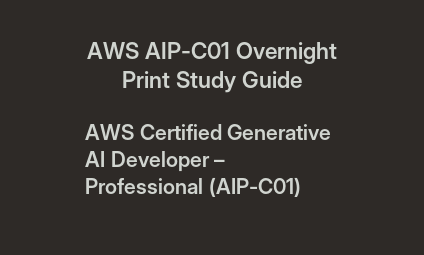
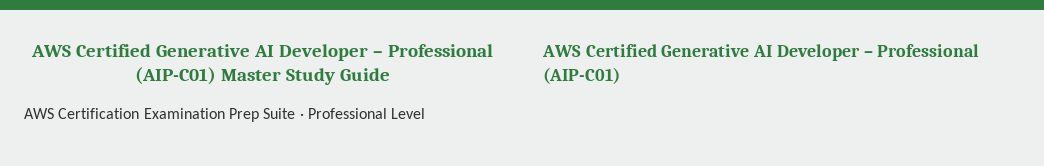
[86,42,338,64] [121,71,303,93] AWS AIP-C01 Overnight Print Study Guide -> [31,44,493,61] [135,67,390,85] [24,108,426,122] AWS Certified Generative AI Developer – Professional (AIP-C01) Master Study Guide // AWS Certification Examination Prep Suite · Professional Level

